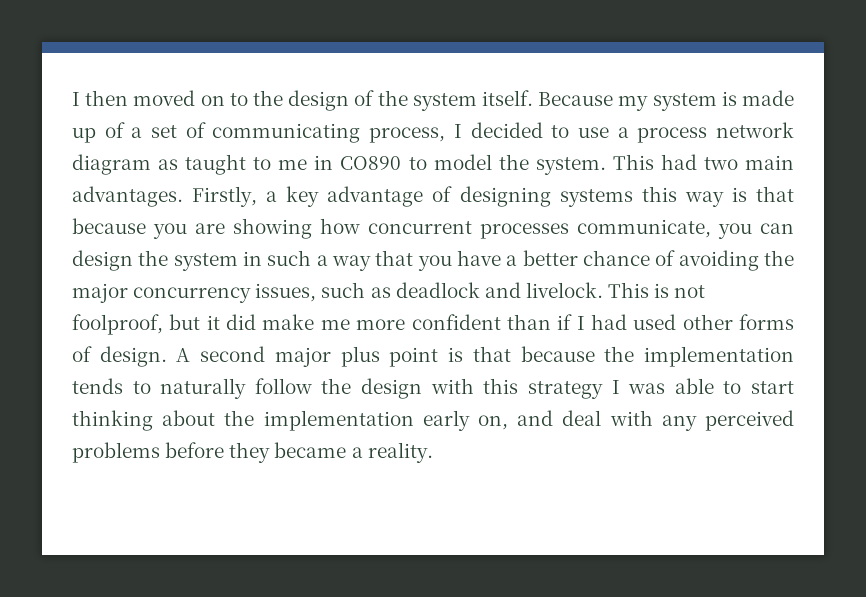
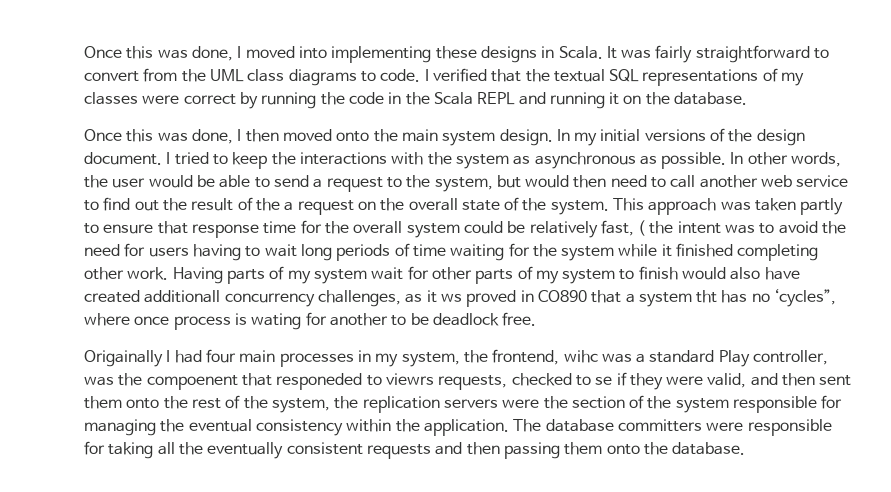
[72,90,794,111] [72,122,795,143] [72,154,794,175] [72,186,795,207] [72,218,794,239] [72,250,794,271] [72,282,706,303] [72,314,794,335] [72,346,795,367] [72,378,795,399] [72,410,795,431] [72,442,433,463] I then moved on to the design of the system itself. Because my system is made up of a set of communicating process, I decided to use a process network diagram as taught to me in CO890 to model the system. This had two main advantages. Firstly, a key advantage of designing systems this way is that because you are showing how concurrent processes communicate, you can design the system in such a way that you have a better chance of avoiding the major concurrency issues, such as deadlock and livelock. This is not foolproof, but it did make me more confident than if I had used other forms of design. A second major plus point is that because the implementation tends to naturally follow the design with this strategy I was able to start thinking about the implementation early on, and deal with any perceived problems before they became a reality. -> [84,45,830,63] [84,68,805,86] [84,92,748,109] [84,128,805,146] [84,152,842,169] [84,175,849,192] [84,197,844,215] [84,220,847,238] [84,243,819,261] [84,266,800,284] [84,288,837,307] [84,312,537,330] [84,349,829,367] [84,372,852,390] [84,395,843,413] [84,419,832,436] [84,441,746,459] Once this was done, I moved into implementing these designs in Scala. It was fairly straightforward to convert from the UML class diagrams to code. I verified that the textual SQL representations of my classes were correct by running the code in the Scala REPL and running it on the database. // Once this was done, I then moved onto the main system design. In my initial versions of the design document. I tried to keep the interactions with the system as asynchronous as possible. In other words, the user would be able to send a request to the system, but would then need to call another web service to find out the result of the a request on the overall state of the system. This approach was taken partly to ensure that response time for the overall system could be relatively fast, ( the intent was to avoid the need for users having to wait long periods of time waiting for the system while it finished completing other work. Having parts of my system wait for other parts of my system to finish would also have created additionall concurrency challenges, as it ws proved in CO890 that a system tht has no ‘cycles”, where once process is wating for another to be deadlock free. // Origainally I had four main processes in my system, the frontend, wihc was a standard Play controller, was the compoenent that responeded to viewrs requests, checked to se if they were valid, and then sent them onto the rest of the system, the replication servers were the section of the system responsible for managing the eventual consistency within the application. The database committers were responsible for taking all the eventually consistent requests and then passing them onto the database.

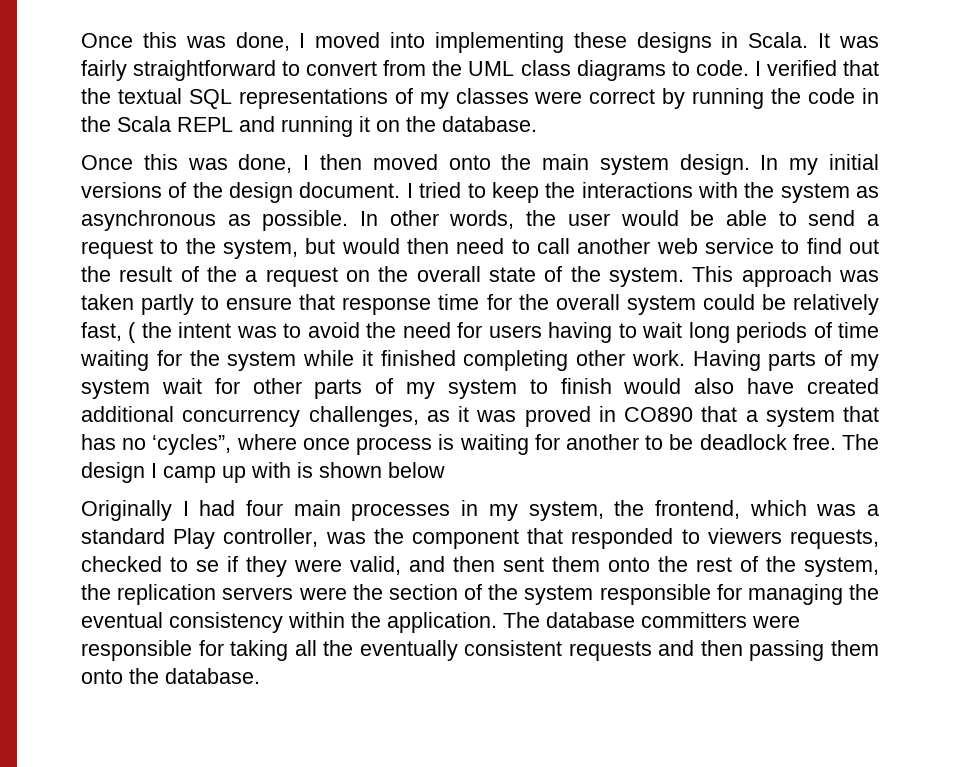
[144,290,221,303] additionall -> [81,406,174,422] additional
[440,293,462,302] ws -> [476,410,517,422] was
[696,290,718,303] tht -> [843,406,879,422] that
[251,313,302,330] wating -> [459,434,529,455] waiting
[84,350,163,367] // Origainally -> [841,434,879,450] [81,462,445,483] [81,500,172,521] The design I camp up with is shown below // Originally
[563,350,598,363] wihc -> [749,500,807,516] which
[146,373,434,390] compoenent that responeded to viewrs -> [411,528,782,549] component that responded to viewers

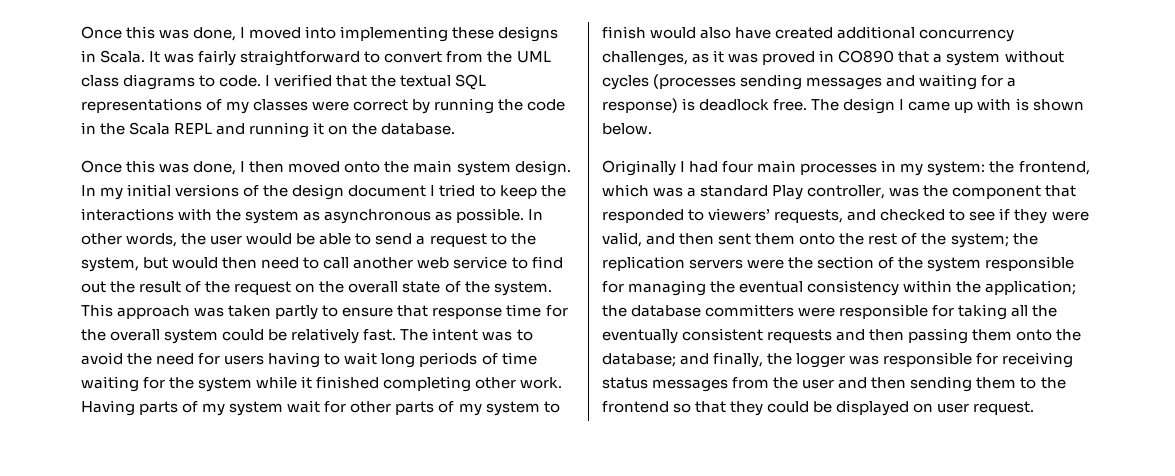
[299,182,401,198] document. -> [348,185,427,197] document
[245,270,258,282] a -> (231, 287) none
[81,322,172,343] fast, ( the -> [363,329,429,341] fast. The
[843,406,879,422] [81,434,694,455] that has no ‘cycles”, where once process is waiting for another to be -> [1004,50,1064,63] [602,74,1017,90] [602,98,696,113] without cycles (processes sending messages and waiting for a response) is
[163,466,216,483] camp -> [908,101,951,111] came
[388,462,445,478] below -> [602,123,652,135] below.
[528,501,604,521] system, -> [927,161,986,176] system:
[707,528,879,549] viewers requests, -> [708,208,877,223] viewers’ requests, and
[196,560,219,572] se -> [969,211,996,221] see
[804,557,879,577] system, -> [950,233,1009,248] system;
[387,612,540,633] application. The -> [985,280,1077,295] [602,305,627,317] application; the
[165,668,260,684] database. -> [602,352,1074,368] [602,376,1066,392] [602,400,1035,416] database; and finally, the logger was responsible for receiving status messages from the user and then sending them to the frontend so that they could be displayed on user request.

